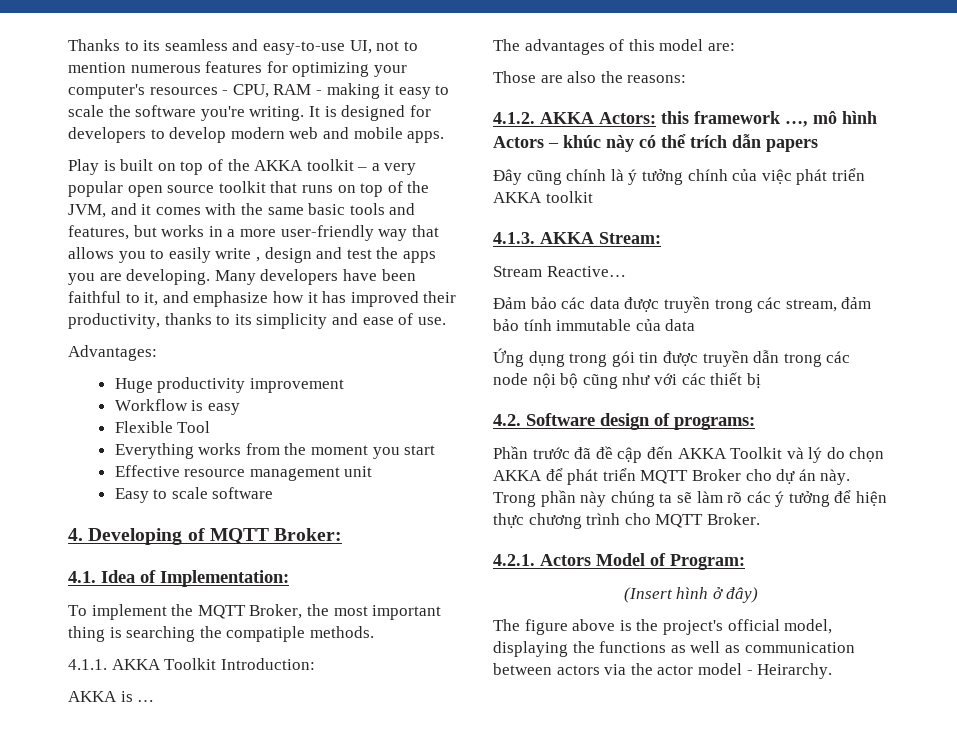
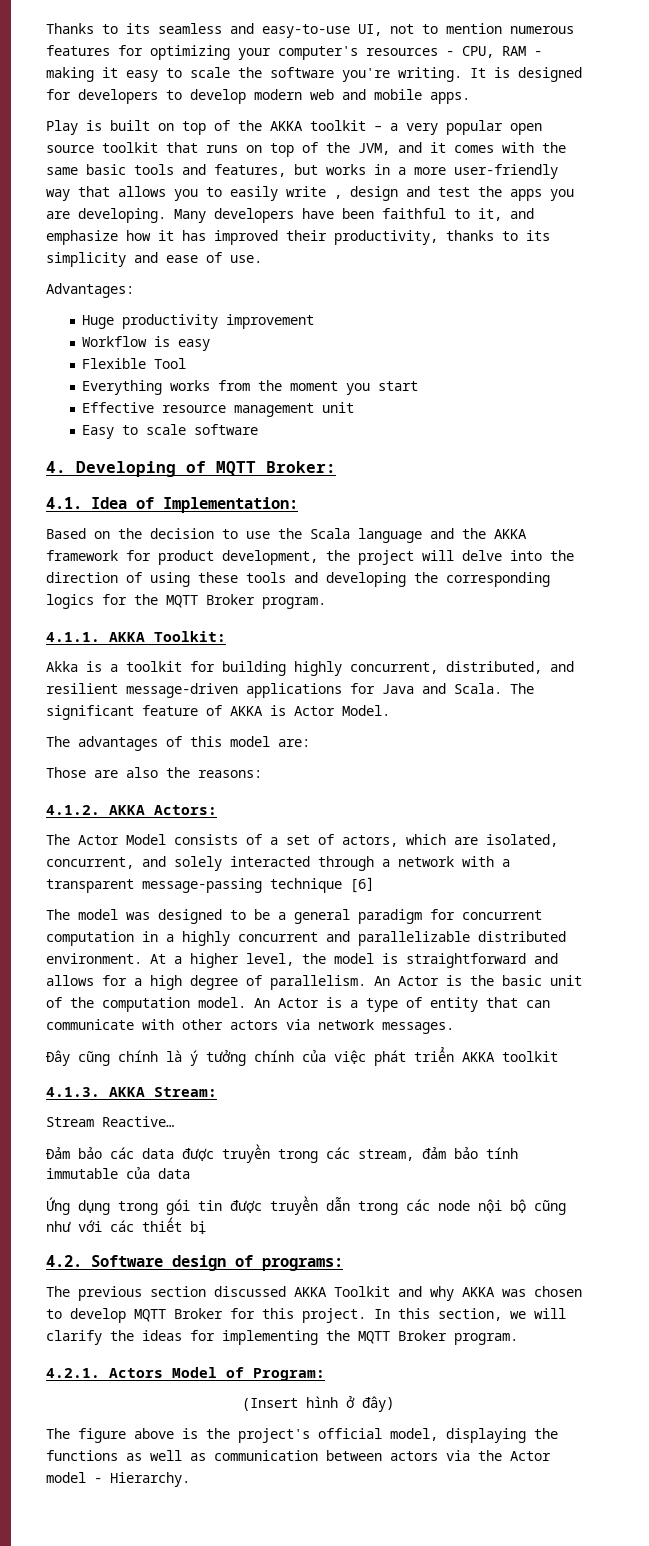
[68,604,442,620] [68,626,374,642] [68,658,315,670] [68,691,155,702] To implement the MQTT Broker, the most important thing is searching the compatiple methods. // 4.1.1. AKKA Toolkit Introduction: // AKKA is … -> [46,528,527,543] [46,550,574,565] [46,572,550,587] [46,594,326,609] [46,631,226,642] [46,661,574,676] [46,683,534,698] [46,705,390,720] Based on the decision to use the Scala language and the AKKA framework for product development, the project will delve into the direction of using these tools and developing the corresponding logics for the MQTT Broker program. // 4.1.1. AKKA Toolkit: // Akka is a toolkit for building highly concurrent, distributed, and resilient message-driven applications for Java and Scala. The significant feature of AKKA is Actor Model.
[661,111,877,127] [493,133,818,152] this framework …, mô hình Actors – khúc này có thể trích dẫn papers -> [46,834,558,847] [46,856,510,871] [46,877,374,893] [46,909,542,924] [46,931,566,946] [46,953,558,968] [46,975,582,990] [46,997,550,1012] [46,1019,454,1034] // The Actor Model consists of a set of actors, which are isolated, concurrent, and solely interacted through a network with a transparent message-passing technique [6] // The model was designed to be a general paradigm for concurrent computation in a highly concurrent and parallelizable distributed environment. At a higher level, the model is straightforward and allows for a high degree of parallelism. An Actor is the basic unit of the computation model. An Actor is a type of entity that can communicate with other actors via network messages.
[493,446,885,463] [493,468,851,485] [493,490,888,507] [493,513,760,529] Phần trước đã đề cập đến AKKA Toolkit và lý do chọn AKKA để phát triển MQTT Broker cho dự án này. Trong phần này chúng ta sẽ làm rõ các ý tưởng để hiện thực chương trình cho MQTT Broker. -> [46,1286,582,1301] [46,1308,566,1323] [46,1330,518,1345] The previous section discussed AKKA Toolkit and why AKKA was chosen to develop MQTT Broker for this project. In this section, we will clarify the ideas for implementing the MQTT Broker program.
[657,665,694,675] actor -> [510,1451,551,1461] Actor
[757,663,833,679] Heirarchy. -> [110,1472,190,1487] Hierarchy.

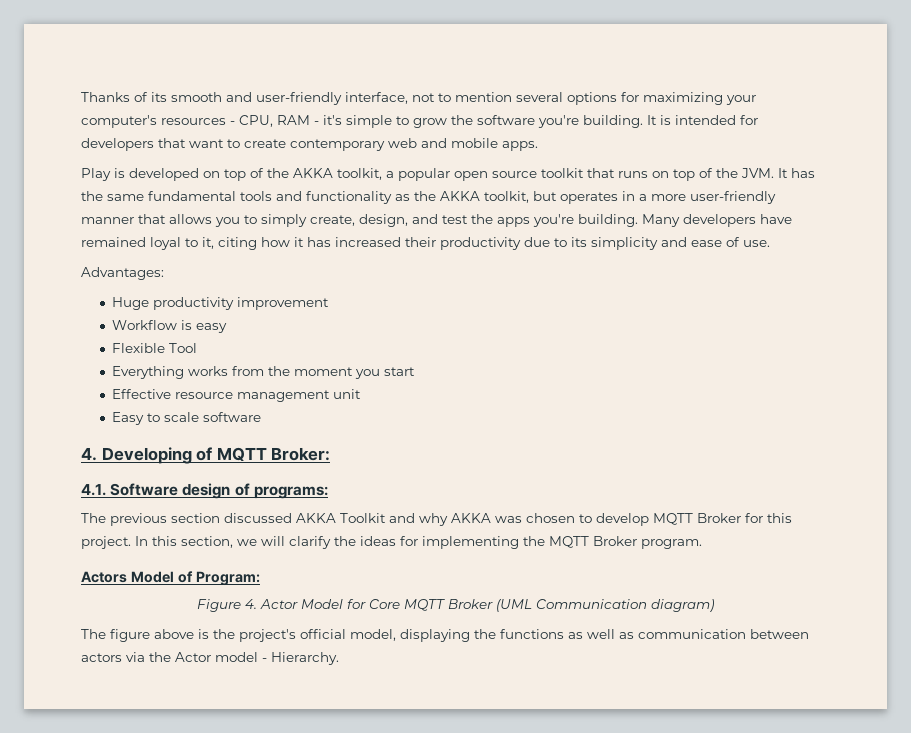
[102,23,574,38] [46,45,230,60] to its seamless and easy-to-use UI, not to mention numerous features for optimizing -> [134,92,723,105] of its smooth and user-friendly interface, not to mention several options for maximizing
[46,67,230,82] making it easy to scale -> [323,115,447,128] it's simple to grow
[398,67,462,82] writing. -> [583,115,643,128] building.
[518,67,582,82] designed -> [675,115,736,125] intended
[166,89,302,104] to develop modern -> [158,138,385,151] that want to create contemporary
[110,120,150,131] built -> [129,168,199,181] developed
[310,120,438,135] toolkit – a very -> [337,168,394,180] toolkit, a
[358,142,534,155] JVM, and it comes with -> [741,168,815,178] JVM. It has
[86,164,366,177] basic tools and features, but works -> [148,191,618,204] fundamental tools and functionality as the AKKA toolkit, but operates
[46,189,70,201] way -> [81,217,134,224] manner
[230,186,574,201] [46,208,534,223] [46,230,494,245] easily write , design and test the apps you are developing. Many developers have been faithful to it, and emphasize how it has improved their productivity, thanks -> [261,214,792,227] [81,237,550,250] simply create, design, and test the apps you're building. Many developers have remained loyal to it, citing how it has increased their productivity due
[91,497,298,513] [46,528,527,543] [46,550,574,565] [46,572,550,587] [46,594,326,609] [46,631,226,642] [46,661,574,676] [46,683,534,698] [46,705,390,720] [46,736,310,751] [46,767,262,778] [46,805,217,815] [46,834,558,847] [46,856,510,871] [46,877,374,893] [46,909,542,924] [46,931,566,946] [46,953,558,968] [46,975,582,990] [46,997,550,1012] [46,1019,454,1034] [46,1047,558,1066] [46,1087,217,1097] [46,1116,174,1127] [46,1144,518,1163] [46,1167,190,1179] [46,1196,566,1215] [46,1217,206,1234] [46,1255,82,1267] Idea of Implementation: // Based on the decision to use the Scala language and the AKKA framework for product development, the project will delve into the direction of using these tools and developing the corresponding logics for the MQTT Broker program. // 4.1.1. AKKA Toolkit: // Akka is a toolkit for building highly concurrent, distributed, and resilient message-driven applications for Java and Scala. The significant feature of AKKA is Actor Model. // The advantages of this model are: // Those are also the reasons: // 4.1.2. AKKA Actors: // The Actor Model consists of a set of actors, which are isolated, concurrent, and solely interacted through a network with a transparent message-passing technique [6] // The model was designed to be a general paradigm for concurrent computation in a highly concurrent and parallelizable distributed environment. At a higher level, the model is straightforward and allows for a high degree of parallelism. An Actor is the basic unit of the computation model. An Actor is a type of entity that can communicate with other actors via network messages. // Đây cũng chính là ý tưởng chính của việc phát triển AKKA toolkit // 4.1.3. AKKA Stream: // Stream Reactive… // Đảm bảo các data được truyền trong các stream, đảm bảo tính immutable của data // Ứng dụng trong gói tin được truyền dẫn trong các node nội bộ cũng như với các thiết bị // 4.2. -> (106, 490) none
[46,1368,100,1378] 4.2.1. -> (702, 544) none
[241,1396,394,1412] (Insert hình ở đây) -> [197,599,714,612] Figure 4. Actor Model for Core MQTT Broker (UML Communication diagram)

